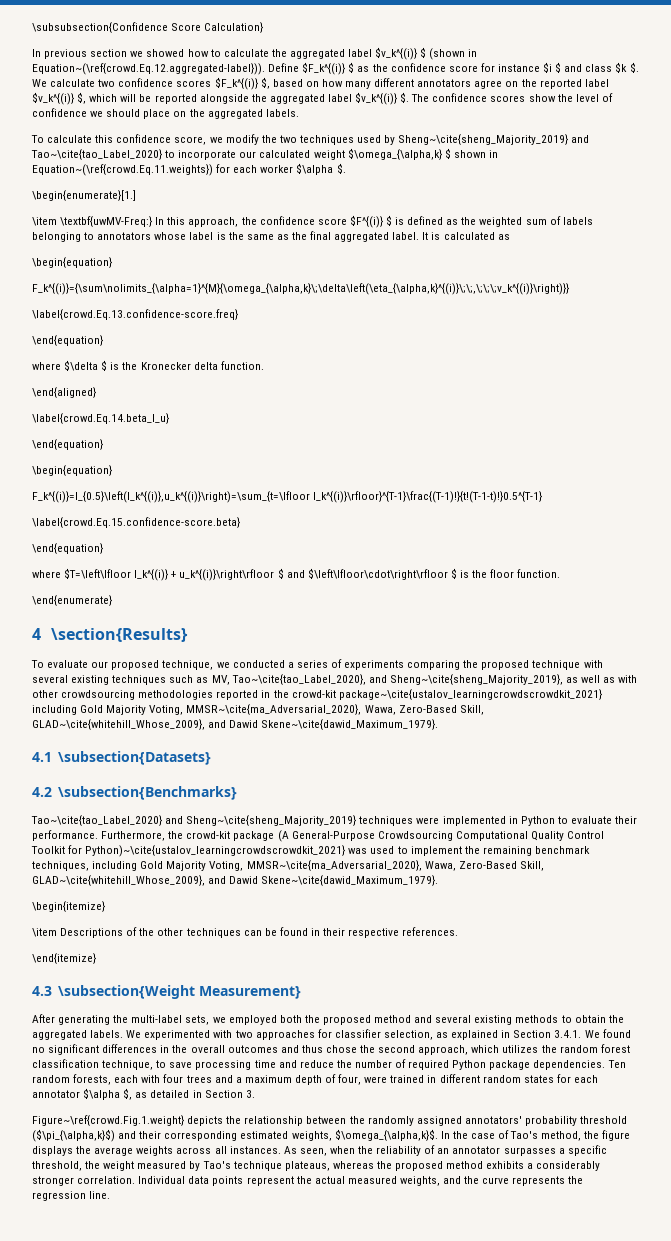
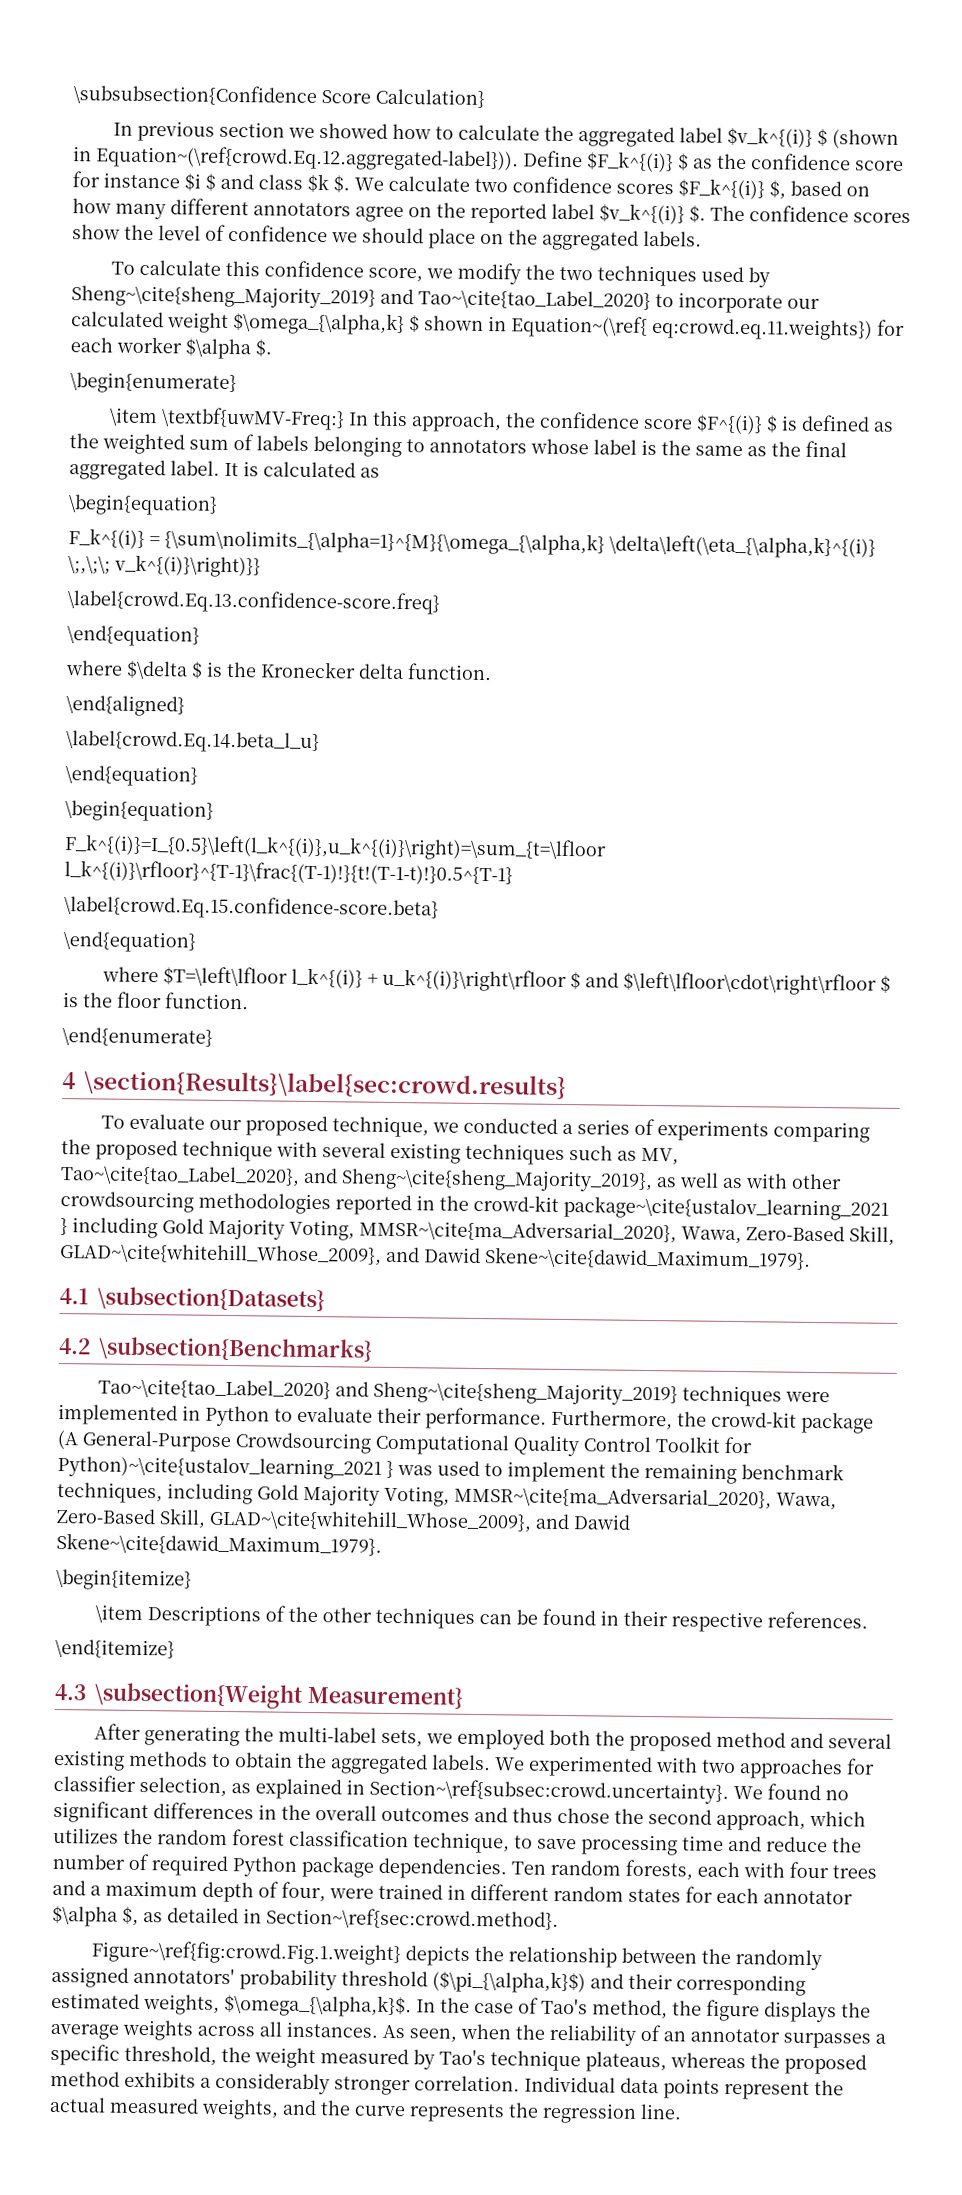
[77,92,398,105] $, which will be reported alongside the aggregated label $v_k^{(i)} -> (685, 214) none
[32,164,213,176] Equation~(\ref{crowd.Eq.11.weights}) -> [511,315,873,341] Equation~(\ref{ eq:crowd.eq.11.weights})
[32,190,136,201] \begin{enumerate}[1.] -> [70,372,237,395] \begin{enumerate}
[32,283,569,295] F_k^{(i)}={\sum\nolimits_{\alpha=1}^{M}{\omega_{\alpha,k}\;\delta\left(\eta_{\alpha,k}^{(i)}\;\;,\;\;\;v_k^{(i)}\right)}} -> [68,528,876,559] [68,554,261,578] F_k^{(i)} = {\sum\nolimits_{\alpha=1}^{M}{\omega_{\alpha,k} \delta\left(\eta_{\alpha,k}^{(i)} \;,\;\; v_k^{(i)}\right)}}
[51,628,189,642] \section{Results} -> [84,1070,567,1100] \section{Results}\label{sec:crowd.results}
[338,689,602,700] package~\cite{ustalov_learningcrowdscrowdkit_2021} -> [563,1195,889,1221] [60,1218,68,1236] package~\cite{ustalov_learning_2021 }
[85,845,346,857] Python)~\cite{ustalov_learningcrowdscrowdkit_2021} -> [57,1456,394,1480] Python)~\cite{ustalov_learning_2021 }
[513,1030,582,1038] Section 3.4.1. -> [369,1778,729,1804] Section~\ref{subsec:crowd.uncertainty}.
[204,1090,255,1098] [32,1115,184,1126] Section 3. // Figure~\ref{crowd.Fig.1.weight} -> [266,1907,559,1930] [91,1940,402,1966] Section~\ref{sec:crowd.method}. // Figure~\ref{fig:crowd.Fig.1.weight}

